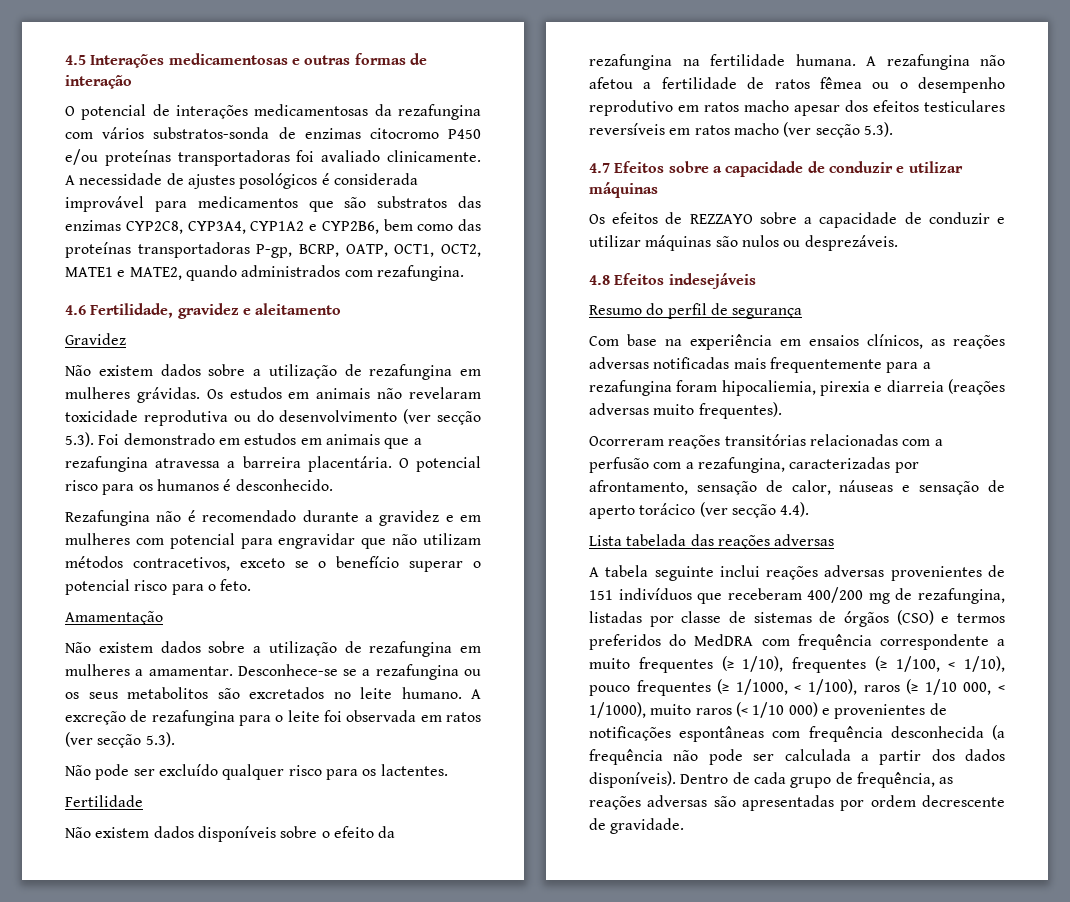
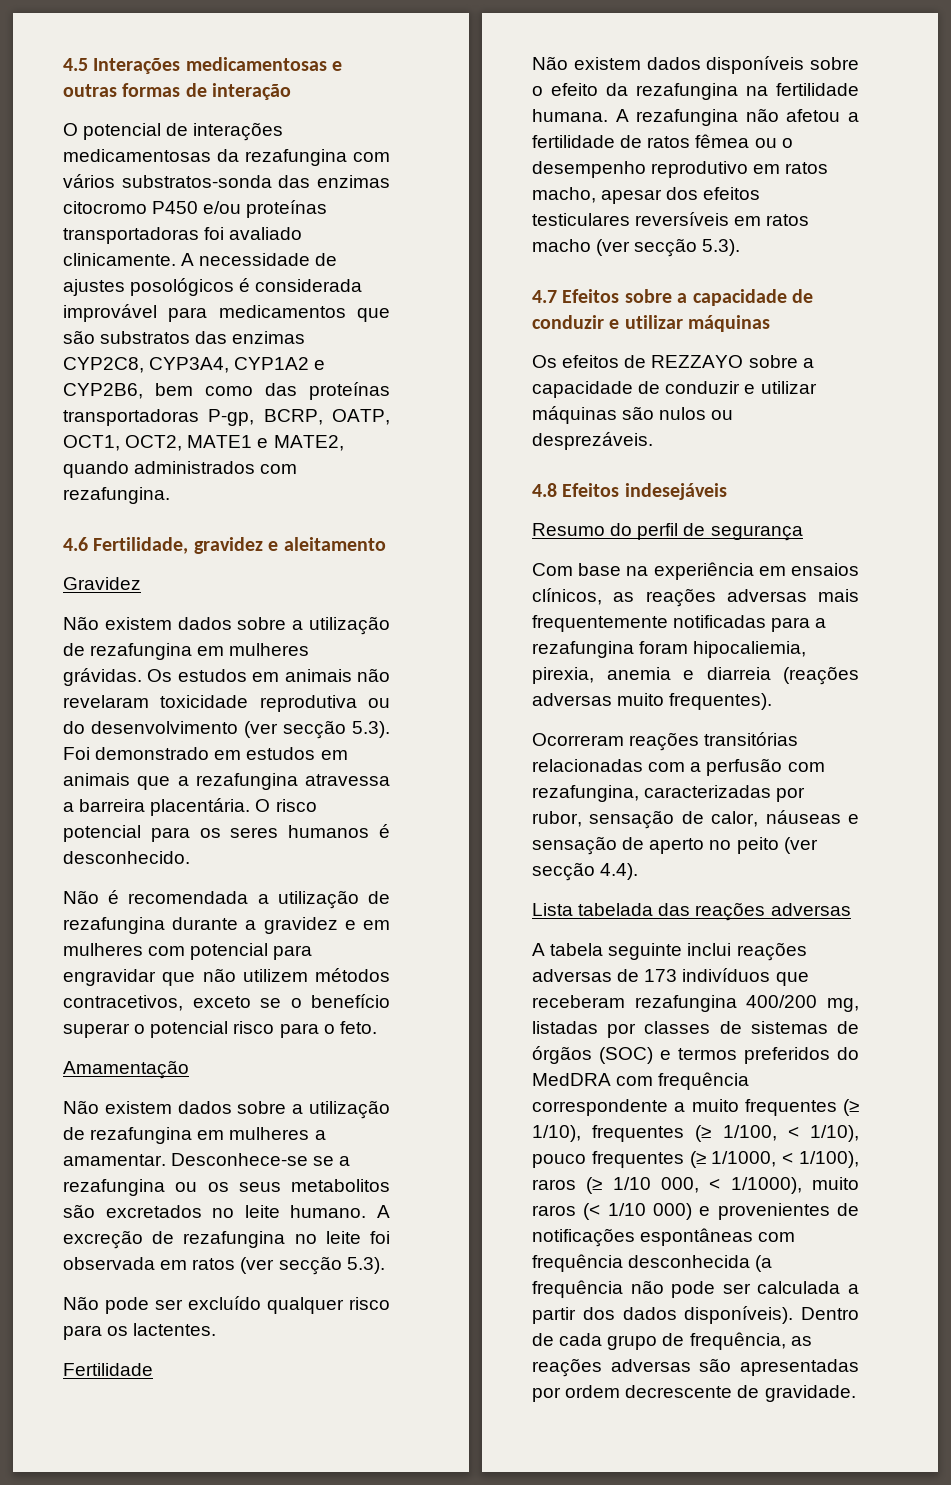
[278,127,296,139] de -> [278,175,311,188] das
[416,456,482,472] [65,480,153,495] potencial risco para os -> [275,799,317,812] [63,825,279,842] risco potencial para os seres
[65,510,297,526] Rezafungina não é recomendado -> [63,890,391,909] [63,917,165,934] Não é recomendada a utilização de rezafungina
[422,533,481,545] utilizam -> [242,969,308,982] utilizem
[239,715,284,726] para o -> [294,1234,317,1244] no
[744,100,789,112] macho -> [532,187,596,203] macho,
[653,357,730,369] notificadas -> (807, 595) none
(882, 365) none -> [673,615,767,628] notificadas
[820,381,870,396] pirexia -> [532,667,671,684] pirexia, anemia
[685,462,694,469] a -> (825, 767) none
[589,480,688,495] afrontamento, -> [532,811,582,827] rubor,
[639,503,696,515] torácico -> [709,837,779,854] no peito
[890,565,1005,581] [589,587,1005,604] provenientes de 151 indivíduos que receberam 400/200 mg de rezafungina, -> [617,968,809,986] [532,995,859,1012] de 173 indivíduos que receberam rezafungina 400/200 mg,
[681,611,722,623] classe -> [644,1021,711,1034] classes
[896,610,934,625] (CSO) -> [599,1047,653,1064] (SOC)

